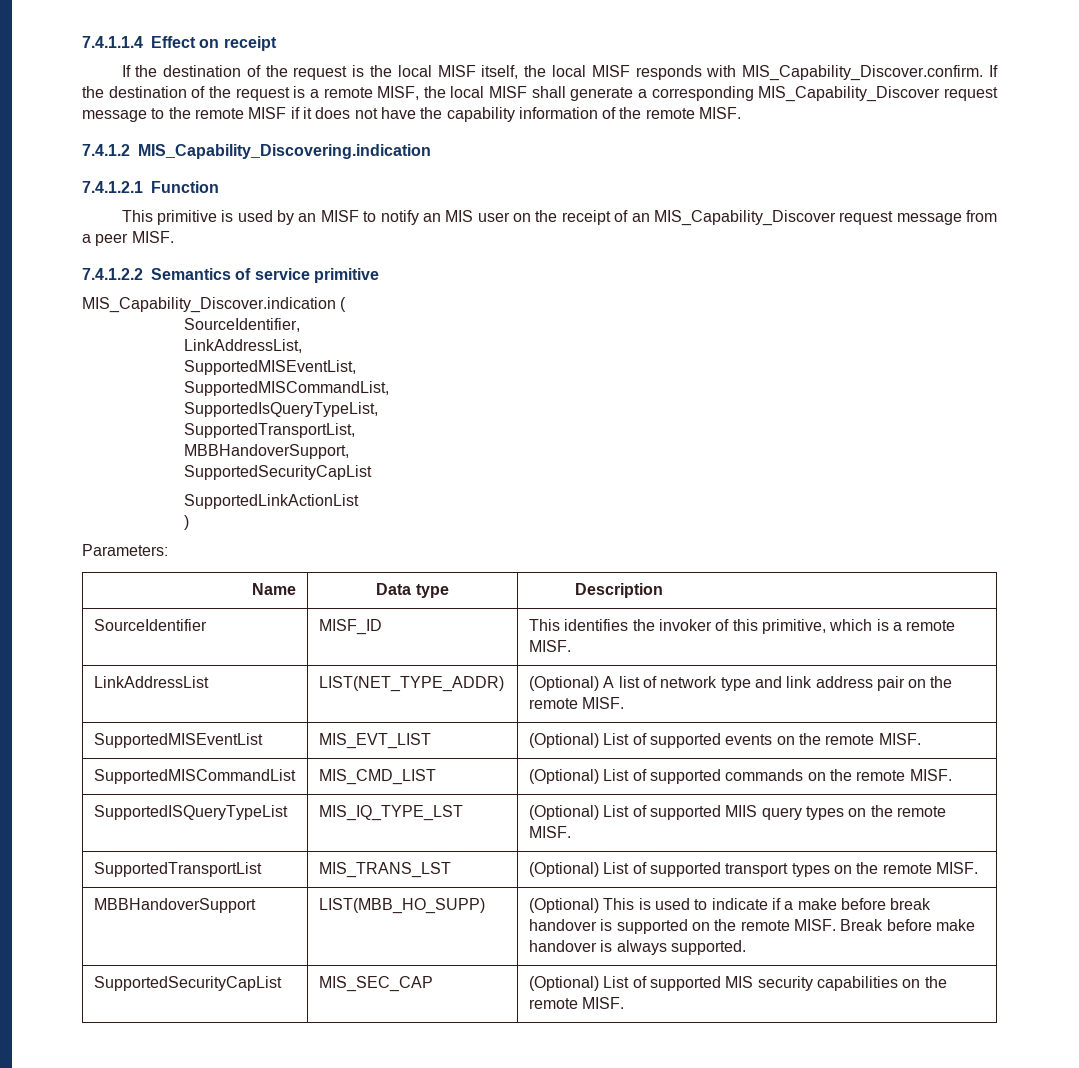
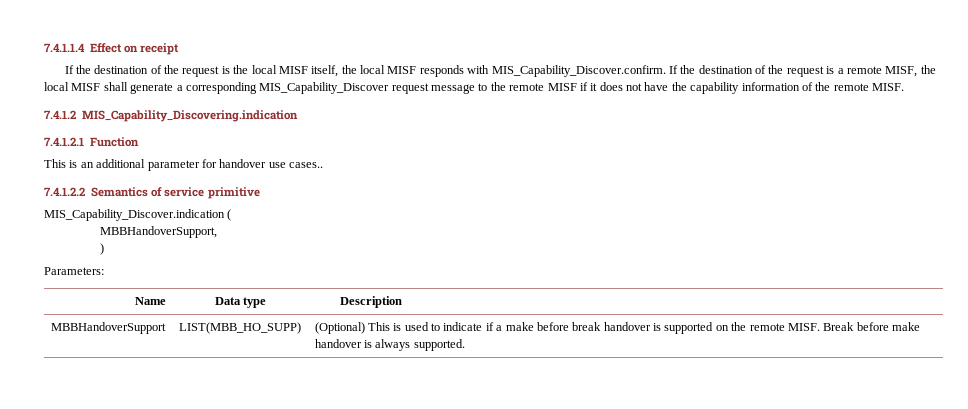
[156,210,997,226] [82,231,174,246] primitive is used by an MISF to notify an MIS user on the receipt of an MIS_Capability_Discover request message from a peer MISF. -> [69,159,323,171] is an additional parameter for handover use cases..
[183,318,300,332] [183,339,302,353] [183,360,356,375] [183,381,389,396] [183,402,378,417] [183,423,355,438] // SourceIdentifier, // LinkAddressList, // SupportedMISEventList, // SupportedMISCommandList, // SupportedIsQueryTypeList, // SupportedTransportList, -> (232, 215) none
[183,465,372,480] [183,494,359,509] // SupportedSecurityCapList // SupportedLinkActionList -> (218, 232) none
[93,619,207,631] [318,619,382,635] [528,619,956,634] [528,640,571,652] [93,676,209,688] [318,676,504,692] [528,676,953,691] [528,697,625,709] [93,733,263,748] [318,733,431,749] [528,733,921,748] [93,769,296,784] [318,769,436,785] [528,769,952,784] [93,805,288,820] [318,805,463,821] [528,805,946,820] [528,826,571,838] [93,862,262,877] [318,862,451,878] [528,862,978,877] // SourceIdentifier | MISF_ID | This identifies the invoker of this primitive, which is a remote MISF. // LinkAddressList | LIST(NET_TYPE_ADDR) | (Optional) A list of network type and link address pair on the remote MISF. // SupportedMISEventList | MIS_EVT_LIST | (Optional) List of supported events on the remote MISF. // SupportedMISCommandList | MIS_CMD_LIST | (Optional) List of supported commands on the remote MISF. // SupportedISQueryTypeList | MIS_IQ_TYPE_LST | (Optional) List of supported MIIS query types on the remote MISF. // SupportedTransportList | MIS_TRANS_LST | (Optional) List of supported transport types on the remote MISF. -> (402, 302) none
[93,976,282,991] [318,976,433,992] [528,976,947,991] [528,997,625,1009] // SupportedSecurityCapList | MIS_SEC_CAP | (Optional) List of supported MIS security capabilities on the remote MISF. -> (465, 345) none

